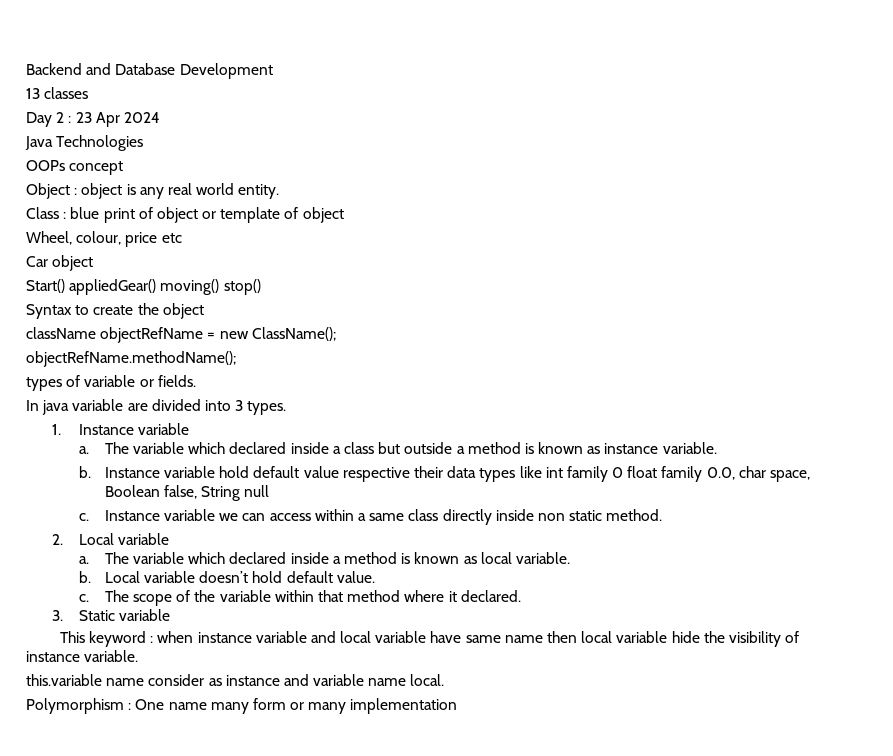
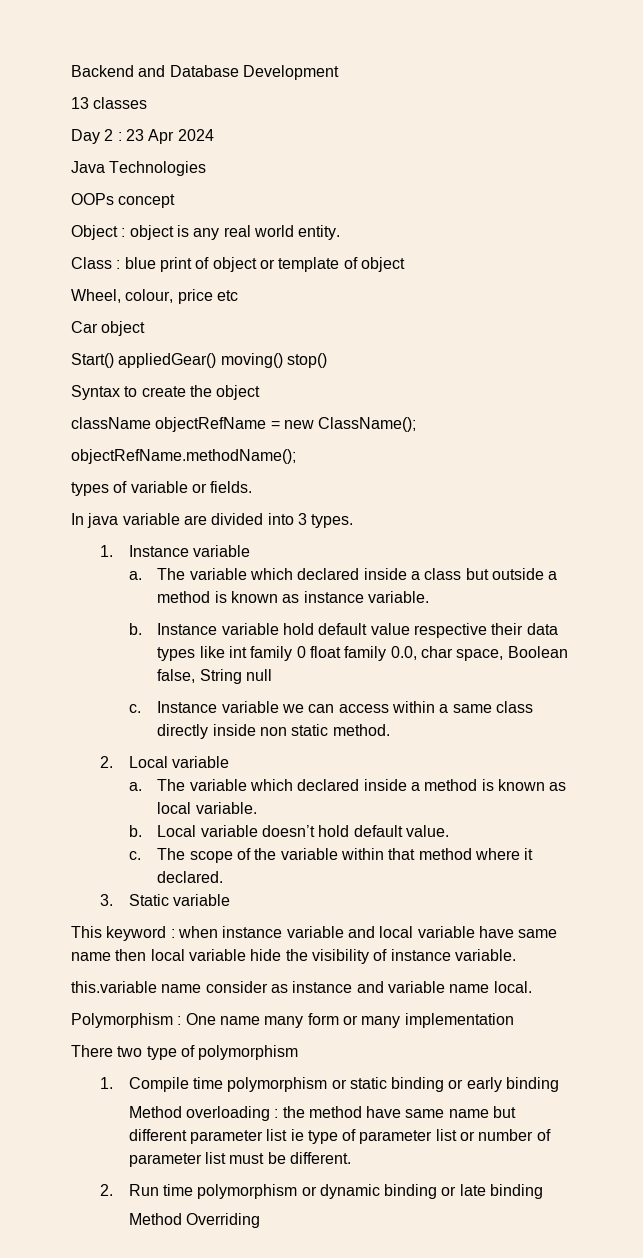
(458, 706) none -> [71,1045,299,1060] [99,1077,560,1092] [128,1106,517,1121] [128,1129,551,1144] [128,1152,351,1167] [99,1184,544,1199] [128,1213,260,1228] // There two type of polymorphism // 1. Compile time polymorphism or static binding or early binding // Method overloading : the method have same name but different parameter list ie type of parameter list or number of parameter list must be different. // 2. Run time polymorphism or dynamic binding or late binding // Method Overriding

